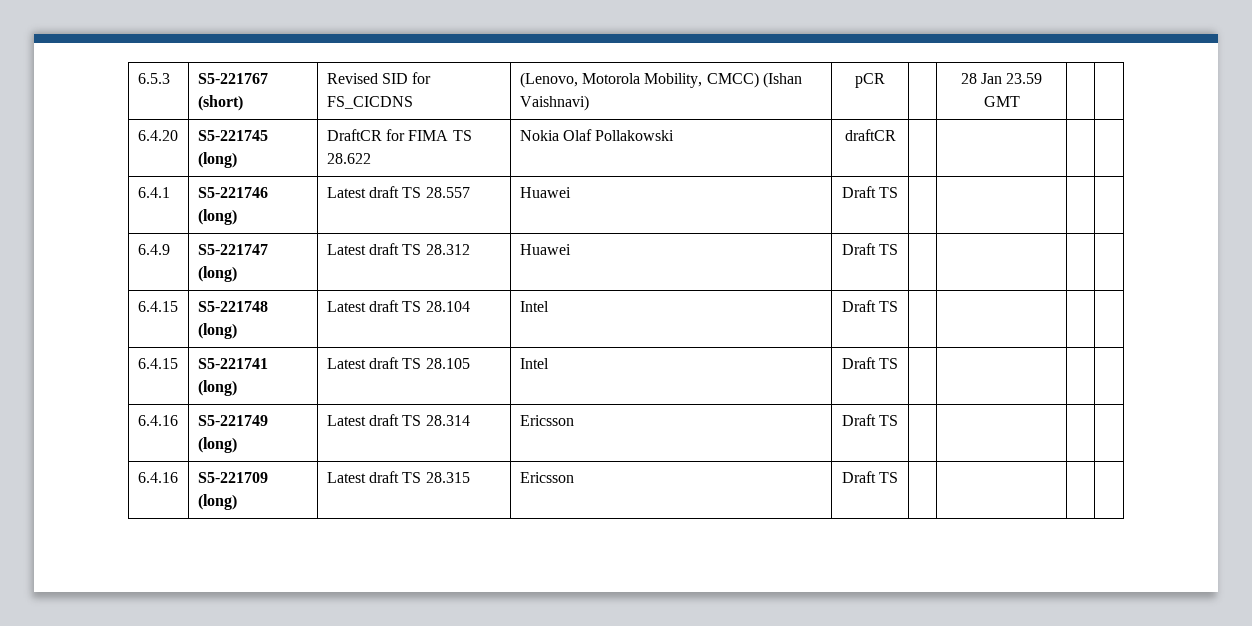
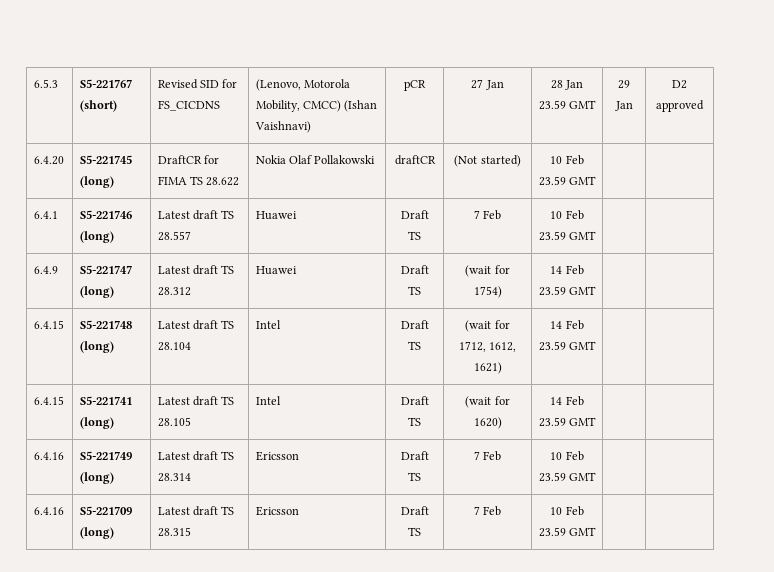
(885, 80) none -> [471,79,504,90] 27 Jan
(1020, 101) | -> [618,80,630,89] [614,101,633,111] [672,80,687,89] [656,100,704,112] 29 Jan | D2 approved
(896, 135) | -> [454,155,521,167] [550,155,584,165] [538,176,597,186] (Not started) | 10 Feb 23.59 GMT
(899, 192) | -> [473,210,502,220] [550,210,584,220] [538,231,597,241] 7 Feb | 10 Feb 23.59 GMT
(899, 249) | -> [465,265,510,277] [473,286,502,298] [550,265,584,275] [538,286,597,296] (wait for 1754) | 14 Feb 23.59 GMT
(899, 306) | -> [465,320,510,332] [458,341,517,352] [473,362,502,374] [550,320,584,330] [538,341,597,351] (wait for 1712, 1612, 1621) | 14 Feb 23.59 GMT
(899, 363) | -> [465,396,510,408] [473,417,502,429] [550,396,584,406] [538,417,597,427] (wait for 1620) | 14 Feb 23.59 GMT
(899, 420) | -> [473,451,502,461] [550,451,584,461] [538,472,597,482] 7 Feb | 10 Feb 23.59 GMT
(899, 477) | -> [473,506,502,516] [550,506,584,516] [538,527,597,537] 7 Feb | 10 Feb 23.59 GMT

